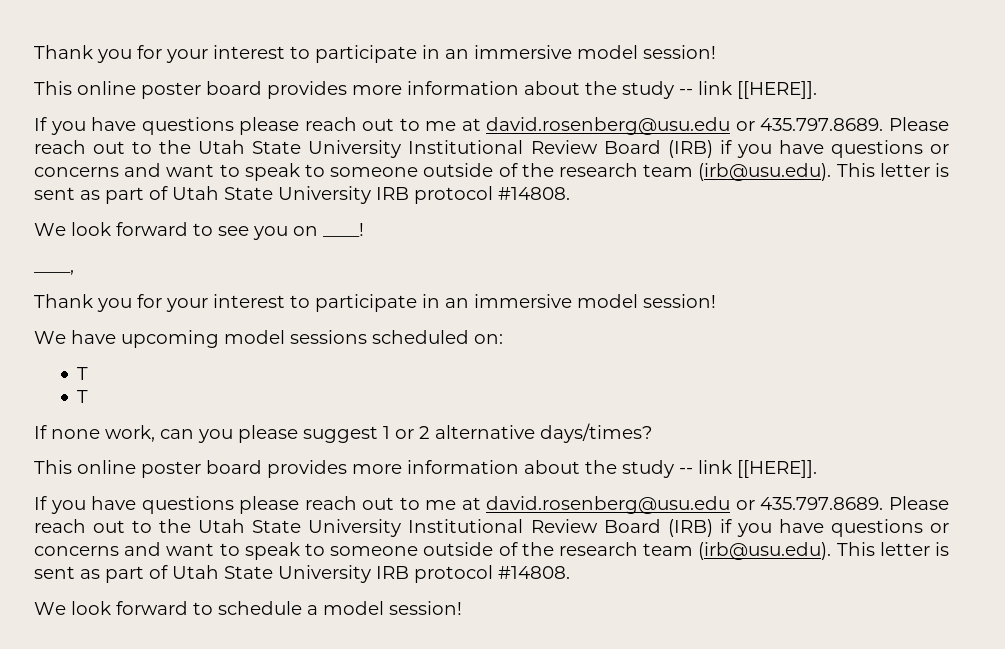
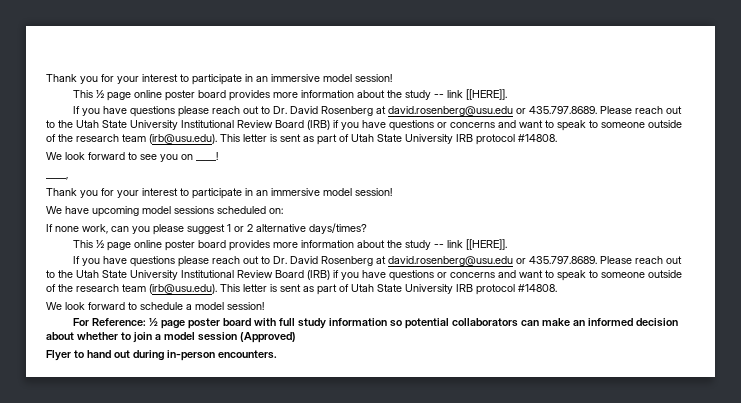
(72, 88) none -> [96,90,132,101] ½ page
[425,121,457,131] me -> [273,106,374,116] Dr. David Rosenberg
[77,367,89,380] [77,390,89,403] // T // T -> (283, 211) none
(72, 467) none -> [96,240,132,251] ½ page
[425,500,457,510] me -> [273,256,374,266] Dr. David Rosenberg
(462, 608) none -> [73,318,679,329] [46,332,296,343] [46,350,277,361] // For Reference: ½ page poster board with full study information so potential collaborators can make an informed decision about whether to join a model session (Approved) // Flyer to hand out during in-person encounters.

